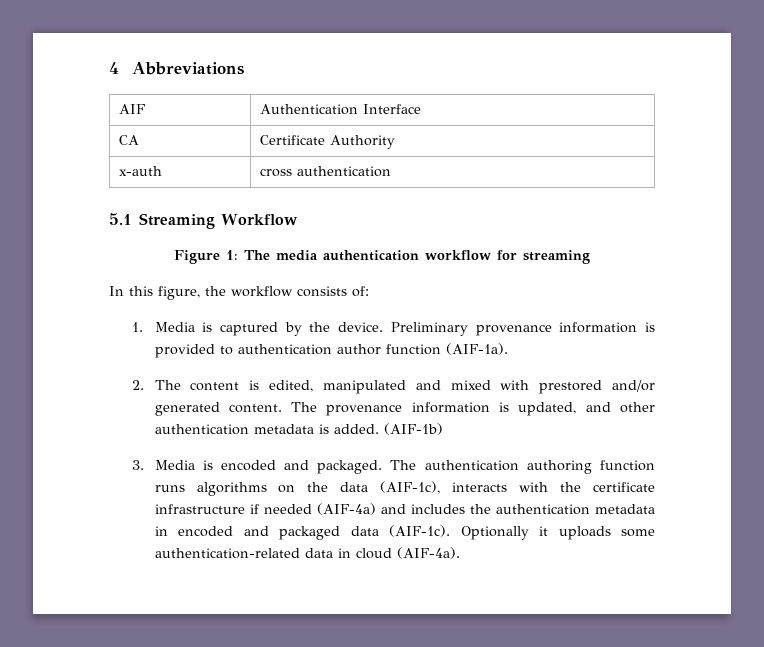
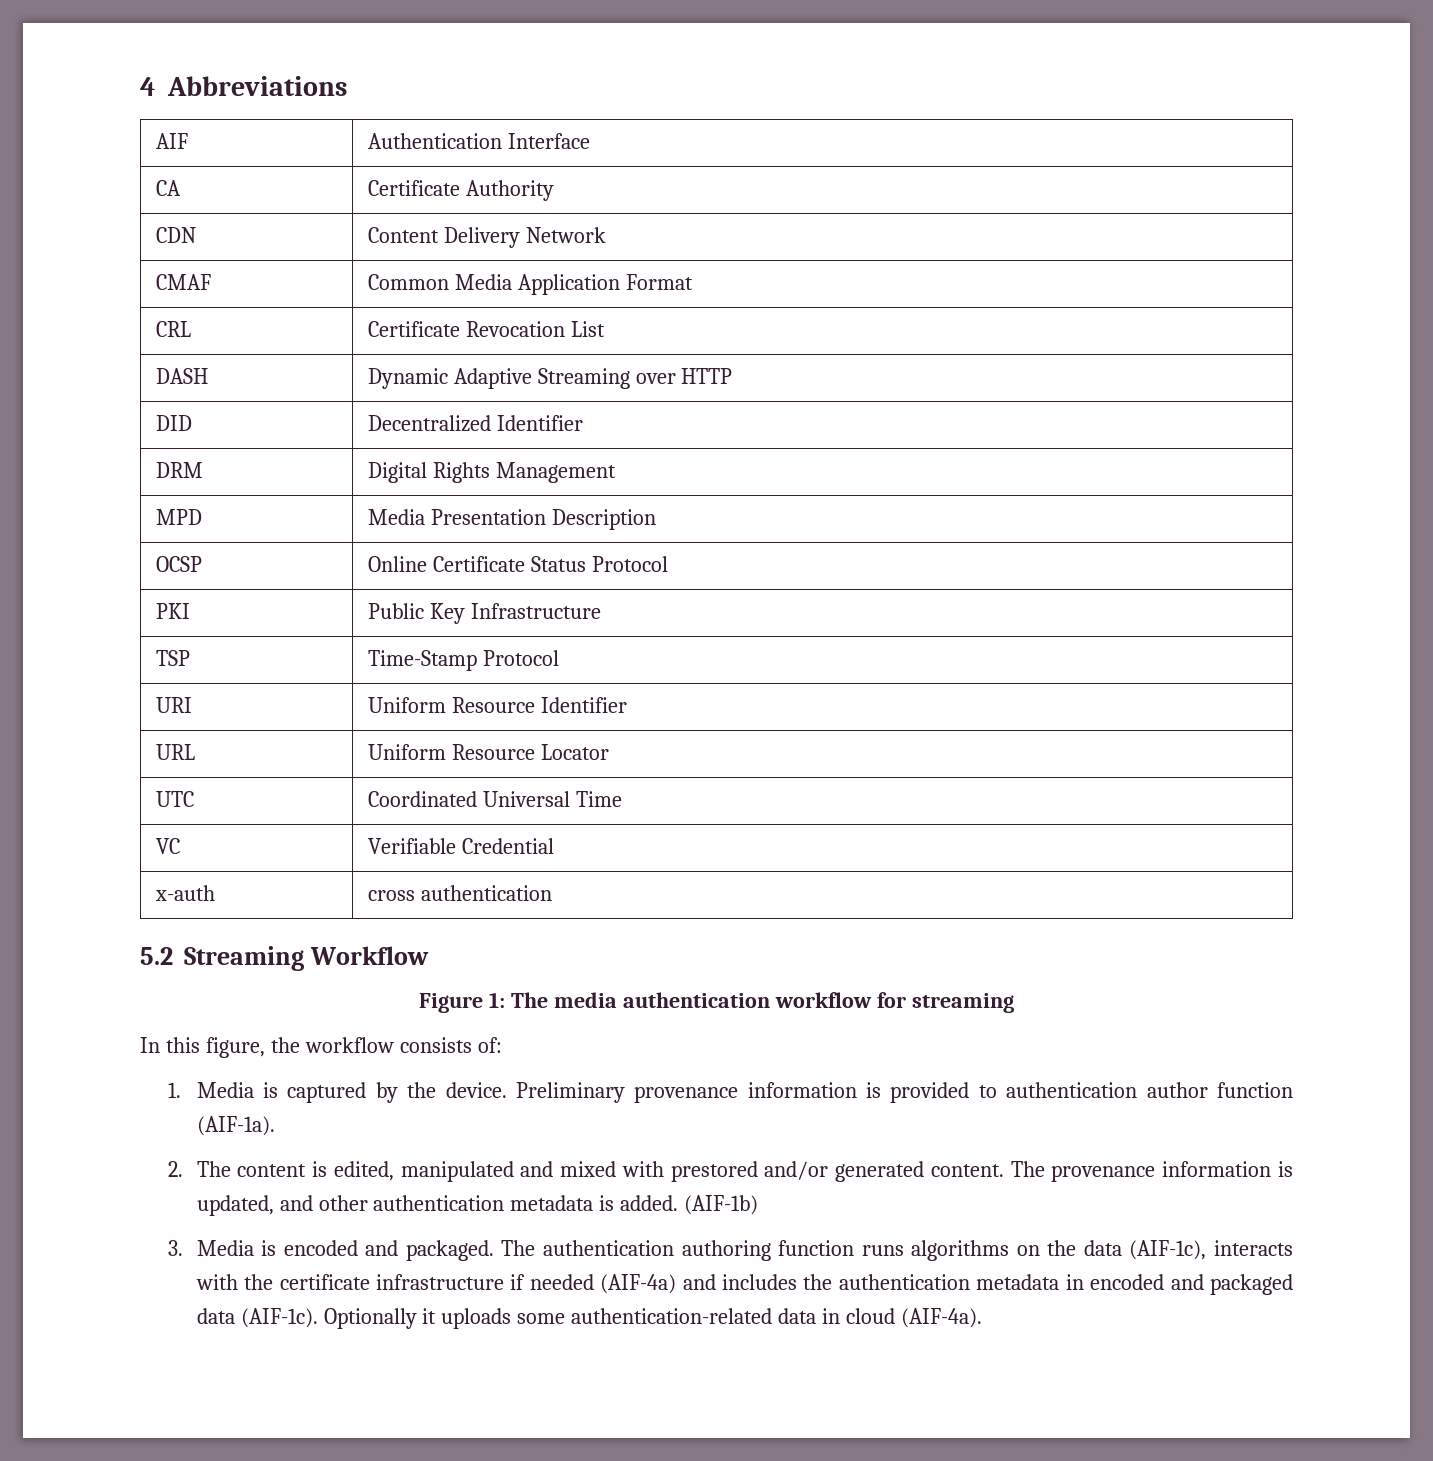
(395, 142) none -> [155,227,196,243] [367,227,606,248] [155,274,211,290] [367,274,693,295] [155,321,191,337] [367,321,605,337] [155,368,208,384] [367,368,733,389] [155,415,192,431] [367,415,583,432] [155,462,203,478] [367,462,616,483] [155,509,202,525] [367,509,656,530] [155,556,202,572] [367,556,668,572] [155,603,190,619] [367,603,601,624] [155,650,190,666] [367,650,559,671] [155,697,192,713] [367,697,627,713] [155,744,195,760] [367,744,609,760] [155,791,194,807] [367,791,622,807] [155,838,180,854] [367,838,554,854] // CDN | Content Delivery Network // CMAF | Common Media Application Format // CRL | Certificate Revocation List // DASH | Dynamic Adaptive Streaming over HTTP // DID | Decentralized Identifier // DRM | Digital Rights Management // MPD | Media Presentation Description // OCSP | Online Certificate Status Protocol // PKI | Public Key Infrastructure // TSP | Time-Stamp Protocol // URI | Uniform Resource Identifier // URL | Uniform Resource Locator // UTC | Coordinated Universal Time // VC | Verifiable Credential
[109,213,132,225] 5.1 -> [140,947,173,965] 5.2

